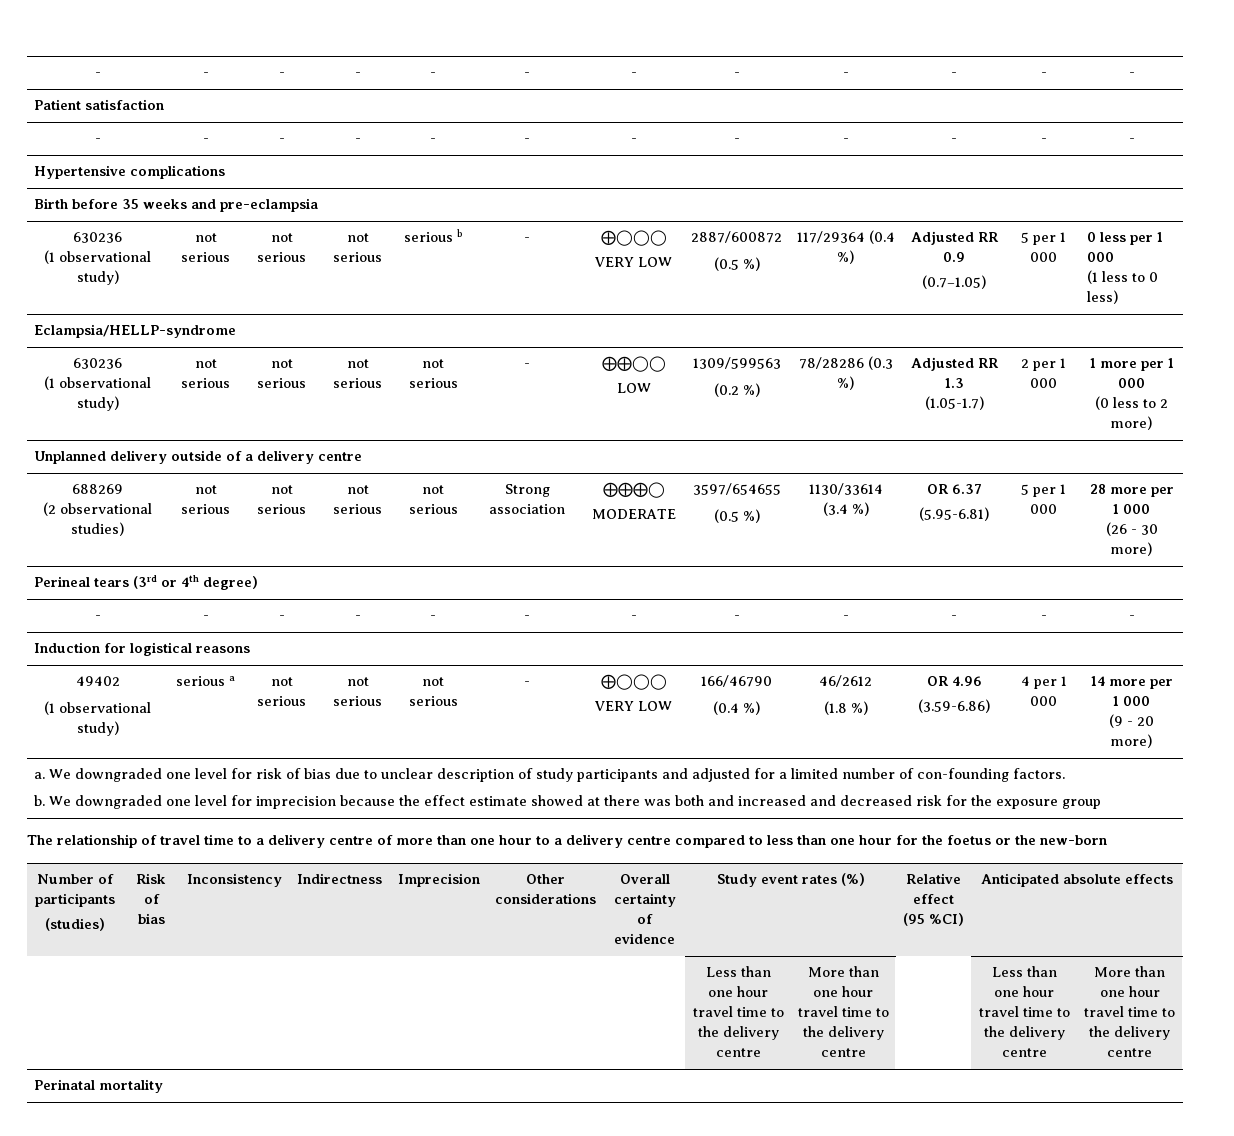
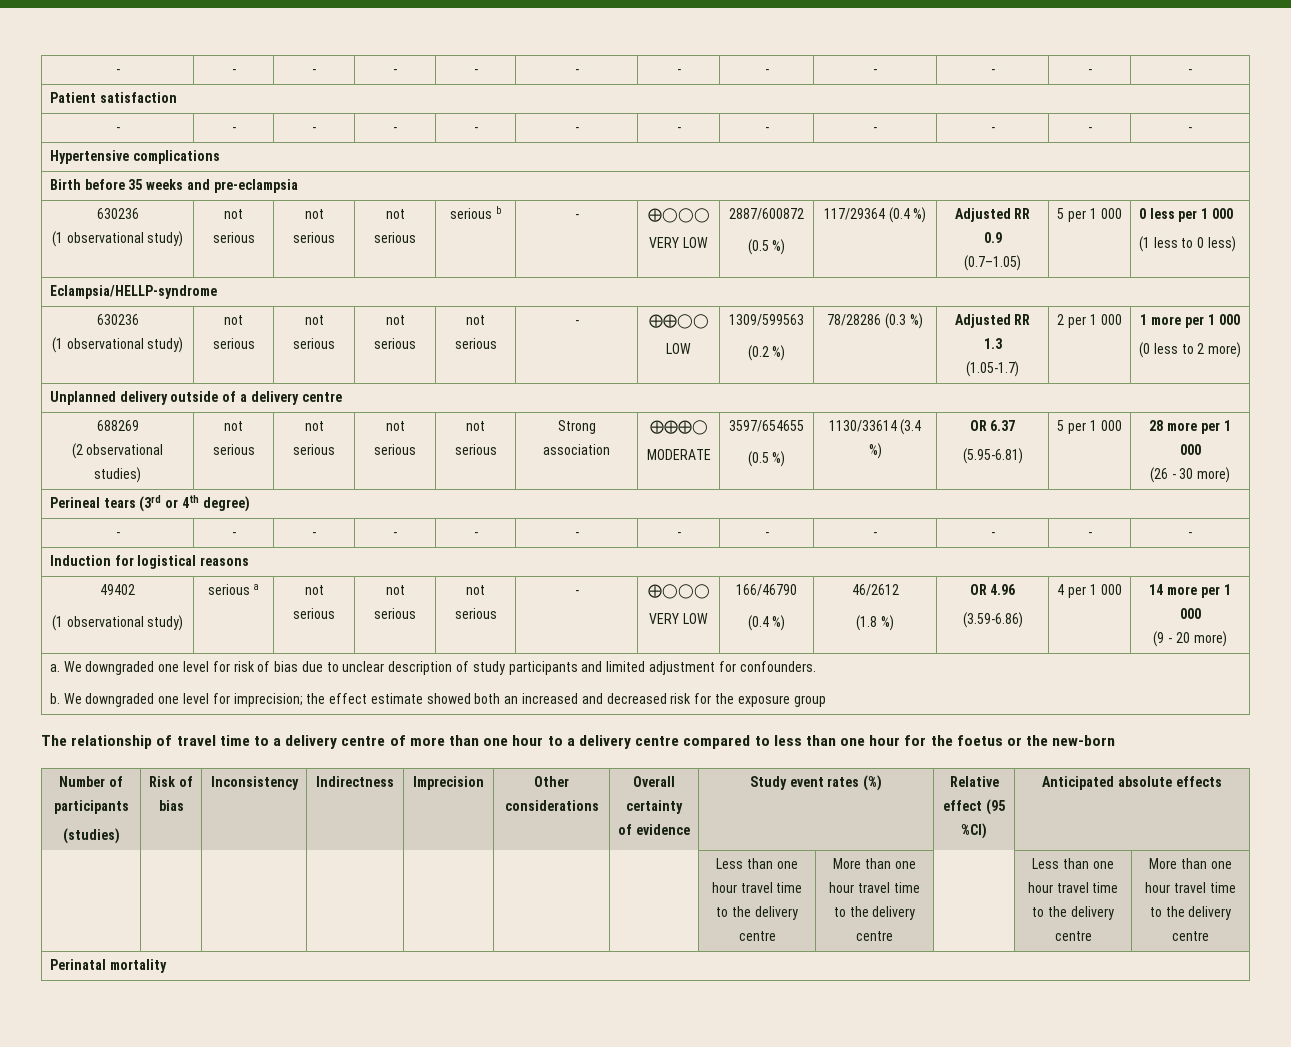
[692,768,1066,782] adjusted for a limited number of con-founding factors. -> [606,661,816,675] limited adjustment for confounders.
[256,795,396,809] imprecision because -> [233,693,303,707] imprecision;
[587,795,735,806] at there was both and -> [474,693,519,704] both an

